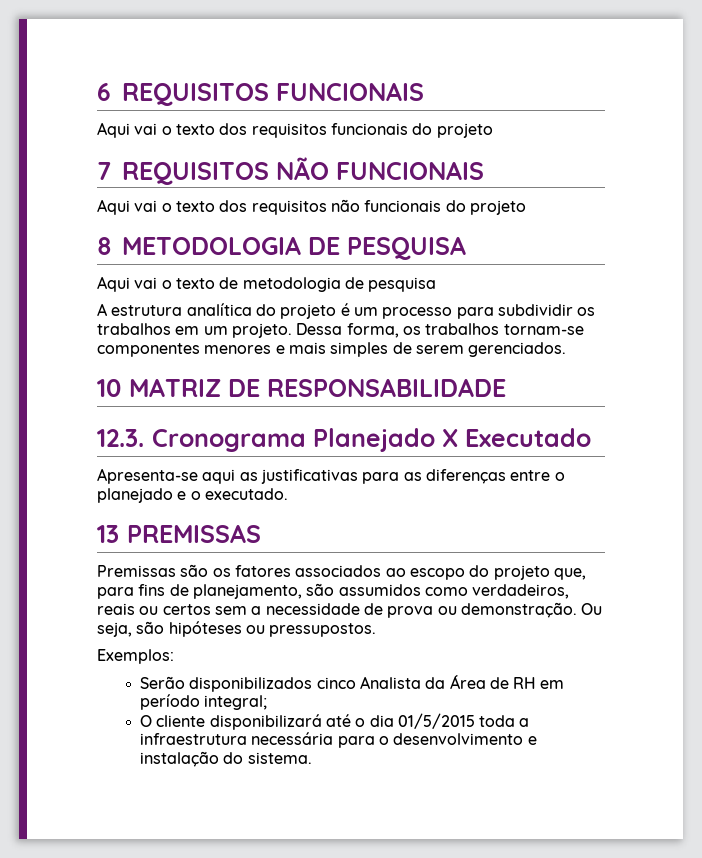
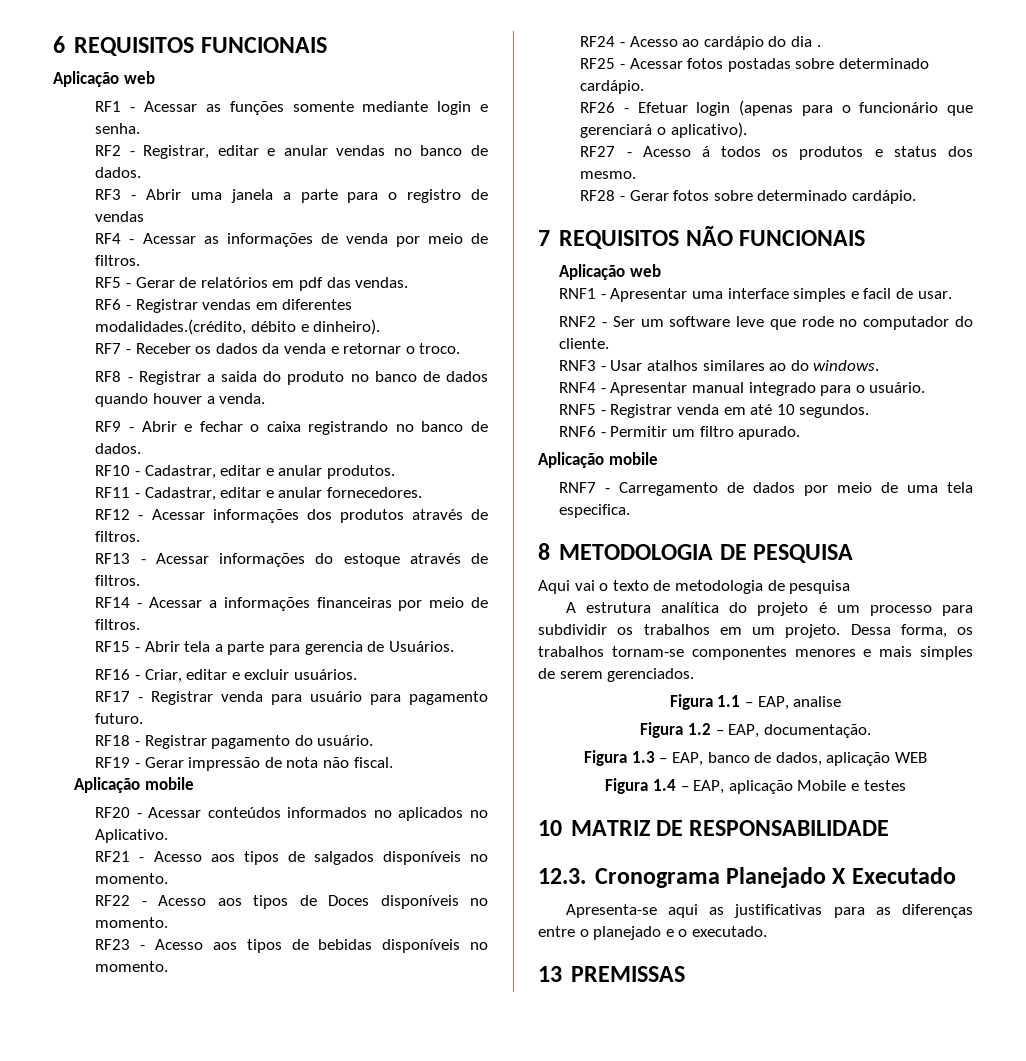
[97,122,493,138] [97,157,485,185] [97,199,526,215] Aqui vai o texto dos requisitos funcionais do projeto // 7 REQUISITOS NÃO FUNCIONAIS // Aqui vai o texto dos requisitos não funcionais do projeto -> [53,71,155,87] [95,101,488,115] [95,123,141,134] [95,145,489,159] [95,167,142,178] [95,189,488,203] [95,211,145,222] [95,233,488,247] [95,255,141,266] [95,277,409,291] [95,299,353,313] [95,319,381,335] [95,343,461,354] [95,371,488,385] [95,393,266,407] [95,421,488,435] [95,443,142,454] [95,465,395,479] [95,487,422,501] [95,509,489,523] [95,531,141,542] [95,553,488,567] [95,575,141,586] [95,597,489,611] [95,619,141,630] [95,641,454,655] [95,669,357,683] [95,691,488,705] [95,713,144,724] [95,735,374,749] [95,757,393,771] [74,777,194,793] [95,807,488,821] [95,829,169,843] [95,851,488,865] [95,873,169,884] [95,895,488,909] [95,917,169,928] [95,939,488,953] [95,961,169,972] [580,36,821,50] [580,58,929,72] [580,80,645,94] [580,100,973,116] [580,122,747,138] [580,146,974,160] [580,171,637,179] [580,190,916,204] [538,226,866,249] [559,264,661,280] [559,288,952,302] [559,316,973,330] [559,338,610,349] [559,360,880,371] [559,382,926,396] [559,404,870,418] [559,426,801,440] [538,452,658,468] [559,482,973,496] [559,504,631,518] Aplicação web // RF1 - Acessar as funções somente mediante login e senha. // RF2 - Registrar, editar e anular vendas no banco de dados. // RF3 - Abrir uma janela a parte para o registro de vendas // RF4 - Acessar as informações de venda por meio de filtros. // RF5 - Gerar de relatórios em pdf das vendas. // RF6 - Registrar vendas em diferentes modalidades.(crédito, débito e dinheiro). // RF7 - Receber os dados da venda e retornar o troco. // RF8 - Registrar a saida do produto no banco de dados quando houver a venda. // RF9 - Abrir e fechar o caixa registrando no banco de dados. // RF10 - Cadastrar, editar e anular produtos. // RF11 - Cadastrar, editar e anular fornecedores. // RF12 - Acessar informações dos produtos através de filtros. // RF13 - Acessar informações do estoque através de filtros. // RF14 - Acessar a informações financeiras por meio de filtros. // RF15 - Abrir tela a parte para gerencia de Usuários. // RF16 - Criar, editar e excluir usuários. // RF17 - Registrar venda para usuário para pagamento futuro. // RF18 - Registrar pagamento do usuário. // RF19 - Gerar impressão de nota não fiscal. // Aplicação mobile // RF20 - Acessar conteúdos informados no aplicados no Aplicativo. // RF21 - Acesso aos tipos de salgados disponíveis no momento. // RF22 - Acesso aos tipos de Doces disponíveis no momento. // RF23 - Acesso aos tipos de bebidas disponíveis no momento. // RF24 - Acesso ao cardápio do dia . // RF25 - Acessar fotos postadas sobre determinado cardápio. // RF26 - Efetuar login (apenas para o funcionário que gerenciará o aplicativo). // RF27 - Acesso á todos os produtos e status dos mesmo. // RF28 - Gerar fotos sobre determinado cardápio. // 7 REQUISITOS NÃO FUNCIONAIS // Aplicação web // RNF1 - Apresentar uma interface simples e facil de usar. // RNF2 - Ser um software leve que rode no computador do cliente. // RNF3 - Usar atalhos similares ao do windows. // RNF4 - Apresentar manual integrado para o usuário. // RNF5 - Registrar venda em até 10 segundos. // RNF6 - Permitir um filtro apurado. // Aplicação mobile // RNF7 - Carregamento de dados por meio de uma tela especifica.
(567, 349) none -> [669,694,842,710] [640,722,871,738] [584,750,927,766] [605,778,906,794] // Figura 1.1 – EAP, analise // Figura 1.2 – EAP, documentação. // Figura 1.3 – EAP, banco de dados, aplicação WEB // Figura 1.4 – EAP, aplicação Mobile e testes
[97,564,586,580] [97,583,570,599] [97,602,603,618] [97,621,377,637] [97,649,174,664] [139,675,565,692] [139,694,268,710] [139,713,530,730] [139,732,537,748] [139,751,312,767] // Premissas são os fatores associados ao escopo do projeto que, para fins de planejamento, são assumidos como verdadeiros, reais ou certos sem a necessidade de prova ou demonstração. Ou seja, são hipóteses ou pressupostos. // Exemplos: // Serão disponibilizados cinco Analista da Área de RH em período integral; // O cliente disponibilizará até o dia 01/5/2015 toda a infraestrutura necessária para o desenvolvimento e instalação do sistema. -> (685, 974) none

